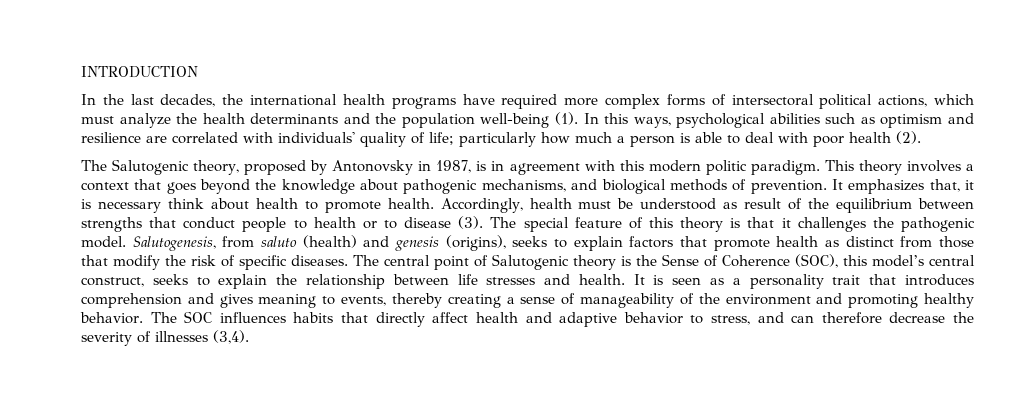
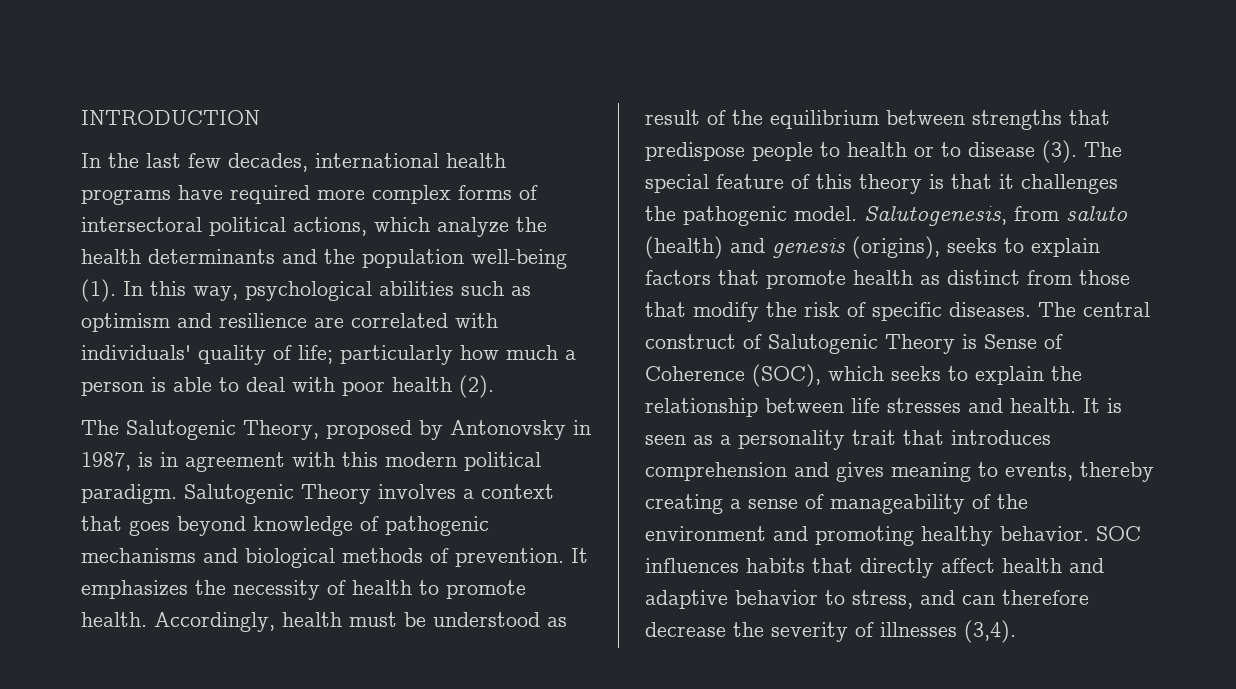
[160,94,244,107] decades, the -> [188,153,308,172] few decades,
[81,116,114,124] must -> (430, 224) none
[633,117,671,128] ways, -> [193,286,238,301] way,
[193,160,240,175] theory, -> [243,420,319,440] Theory,
[705,160,902,175] politic paradigm. This theory -> [464,452,541,471] [81,484,371,504] political paradigm. Salutogenic Theory
[255,179,566,194] the knowledge about pathogenic mechanisms, -> [253,516,489,536] [81,548,196,563] knowledge of pathogenic mechanisms
[929,179,975,192] [81,198,249,213] that, it is necessary think about -> [195,580,346,600] the necessity of
[183,217,236,229] conduct -> [645,142,745,161] predispose
[434,256,469,270] point -> [645,334,736,349] construct
[573,255,657,270] theory is the -> [885,334,977,354] Theory is
[843,255,975,267] [81,277,144,287] this model’s central construct, -> [828,366,884,381] which
[150,312,177,323] The -> (1089, 533) none

